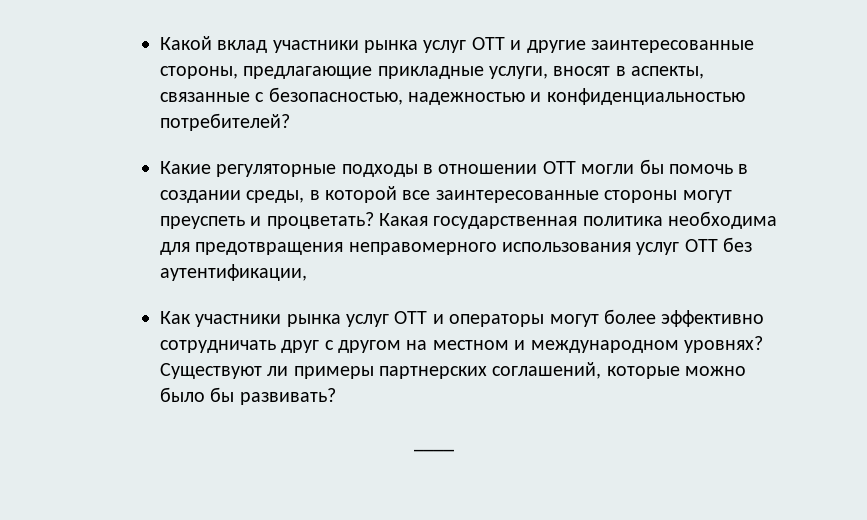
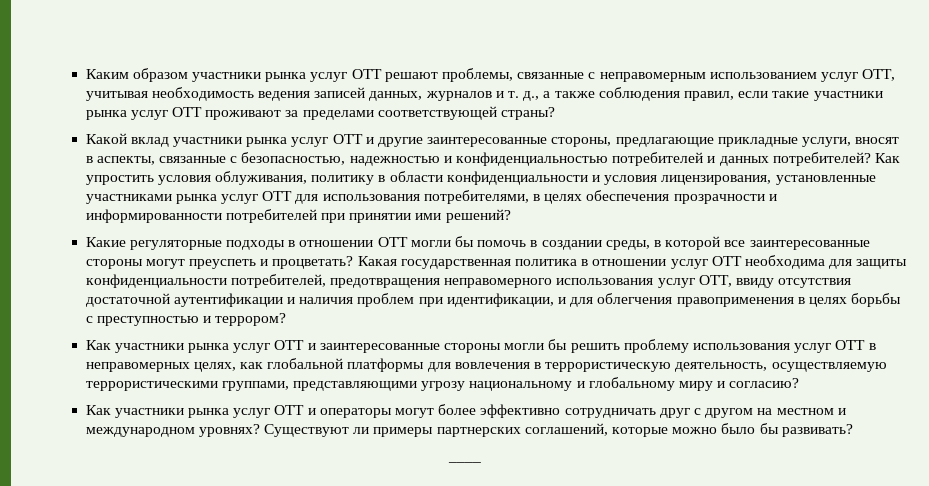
(159, 43) none -> [85,68,896,82] [85,87,883,101] [85,106,556,120] Каким образом участники рынка услуг OTT решают проблемы, связанные с неправомерным использованием услуг OTT, учитывая необходимость ведения записей данных, журналов и т. д., а также соблюдения правил, если такие участники рынка услуг OTT проживают за пределами соответствующей страны? //
[159,113,290,131] потребителей? -> [612,152,900,166] [85,171,876,185] [85,190,777,204] [85,209,511,223] потребителей и данных потребителей? Как упростить условия облуживания, политику в области конфиденциальности и условия лицензирования, установленные участниками рынка услуг OTT для использования потребителями, в целях обеспечения прозрачности и информированности потребителей при принятии ими решений?
[668,211,778,229] [159,237,753,255] [159,264,307,281] необходима для предотвращения неправомерного использования услуг OTT без аутентификации, -> [581,255,908,269] [85,274,852,288] [85,293,902,307] [85,313,287,326] [85,339,876,353] [85,358,887,372] [85,377,800,391] в отношении услуг OTT необходима для защиты конфиденциальности потребителей, предотвращения неправомерного использования услуг OTT, ввиду отсутствия достаточной аутентификации и наличия проблем при идентификации, и для облегчения правоприменения в целях борьбы с преступностью и террором? // Как участники рынка услуг OTT и заинтересованные стороны могли бы решить проблему использования услуг ОТТ в неправомерных целях, как глобальной платформы для вовлечения в террористическую деятельность, осуществляемую террористическими группами, представляющими угрозу национальному и глобальному миру и согласию?

